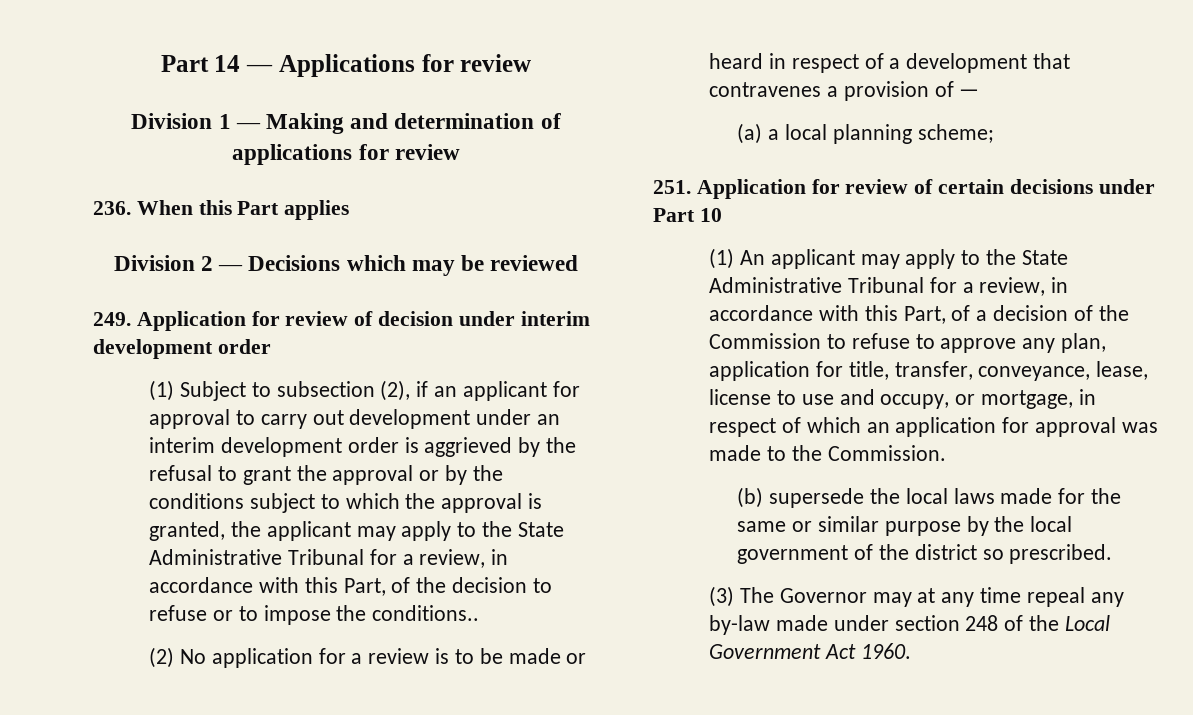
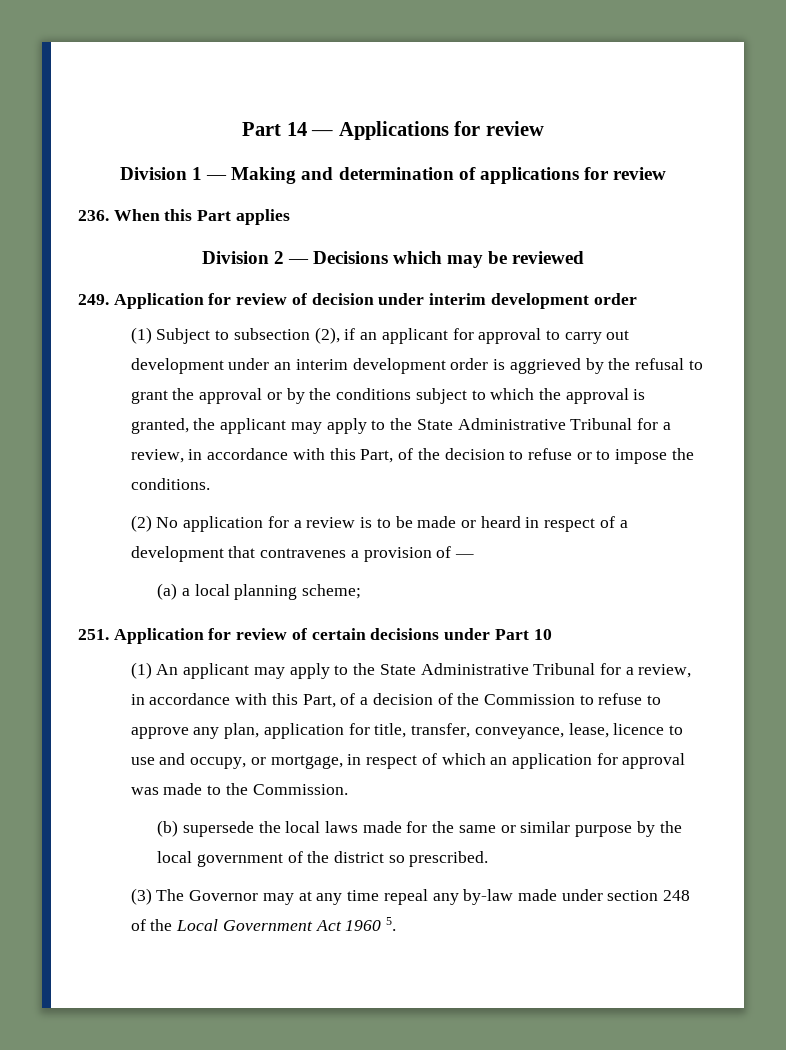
[372,605,480,621] conditions.. -> [130,478,210,490] conditions.
[709,389,772,405] license -> [613,723,665,735] licence
[860,643,911,659] 1960. -> [345,917,397,931] 1960 5.

